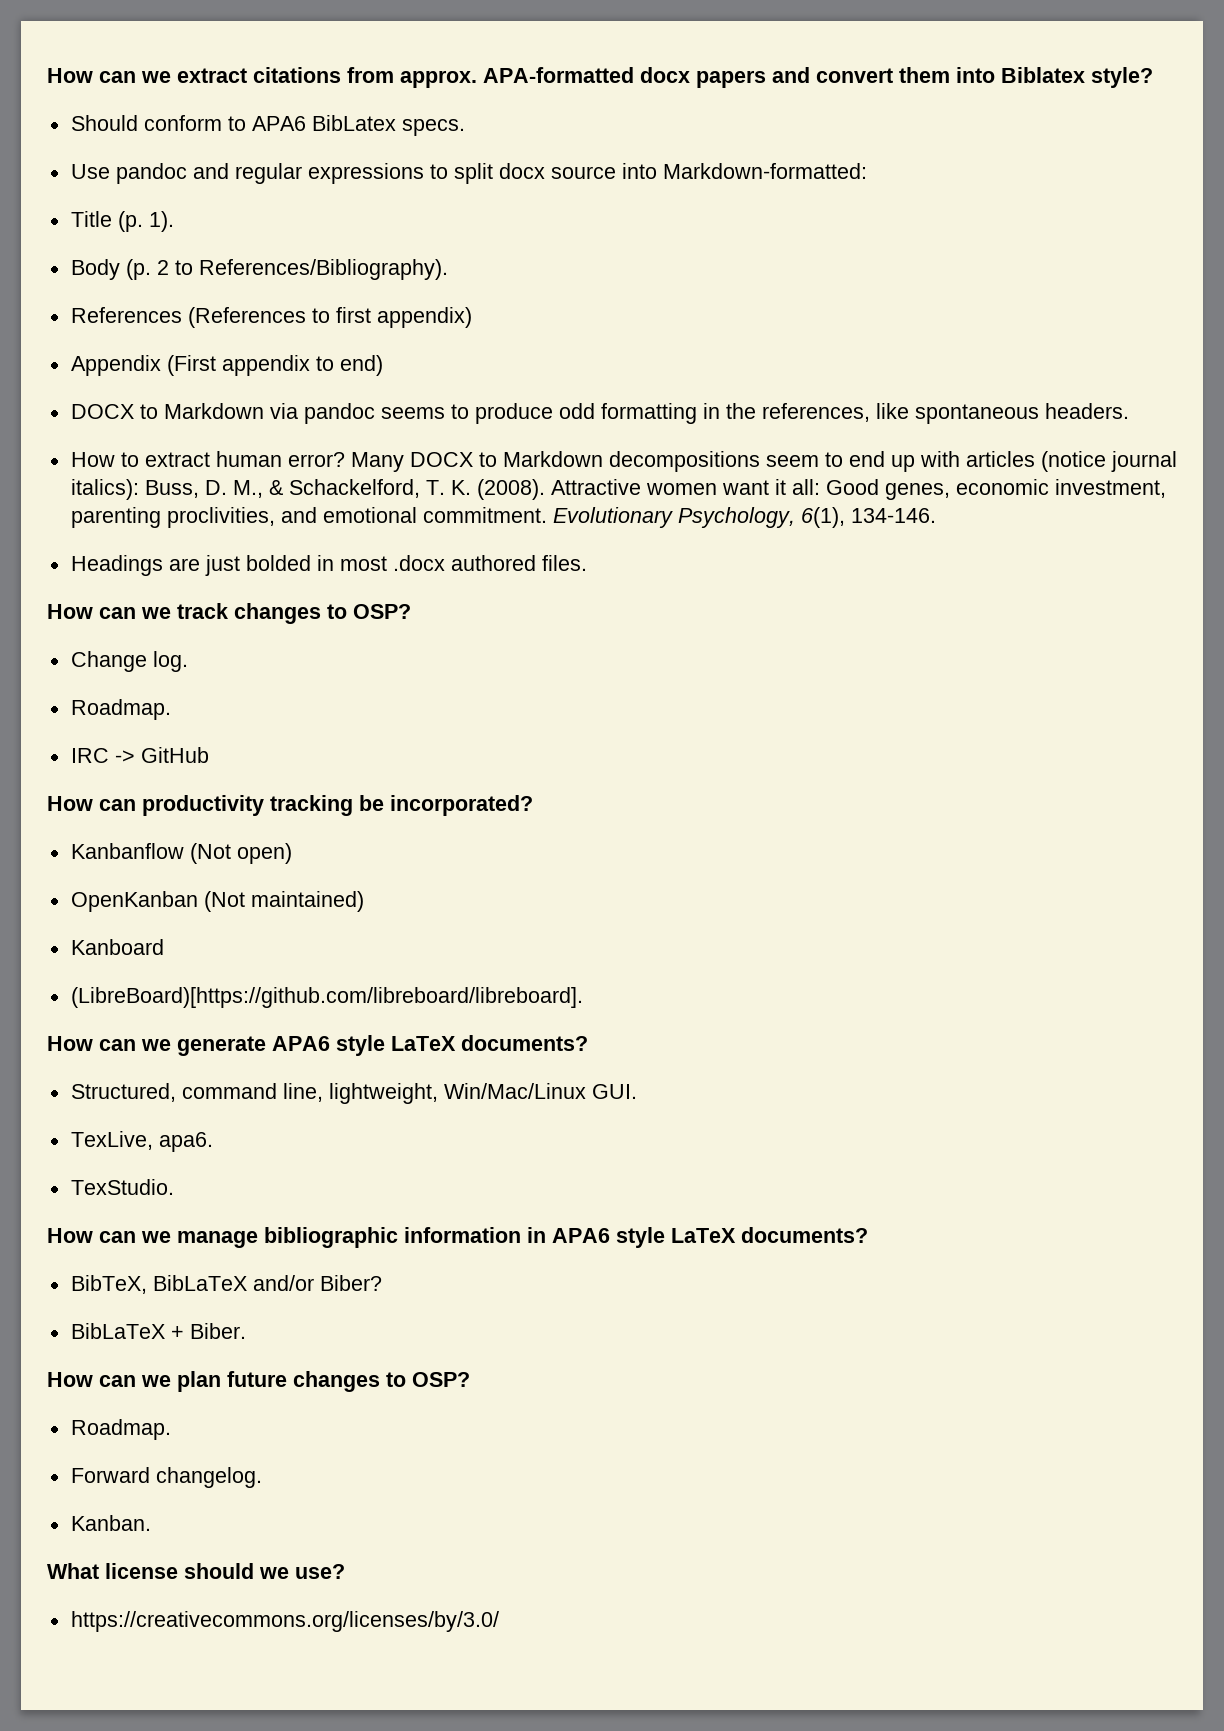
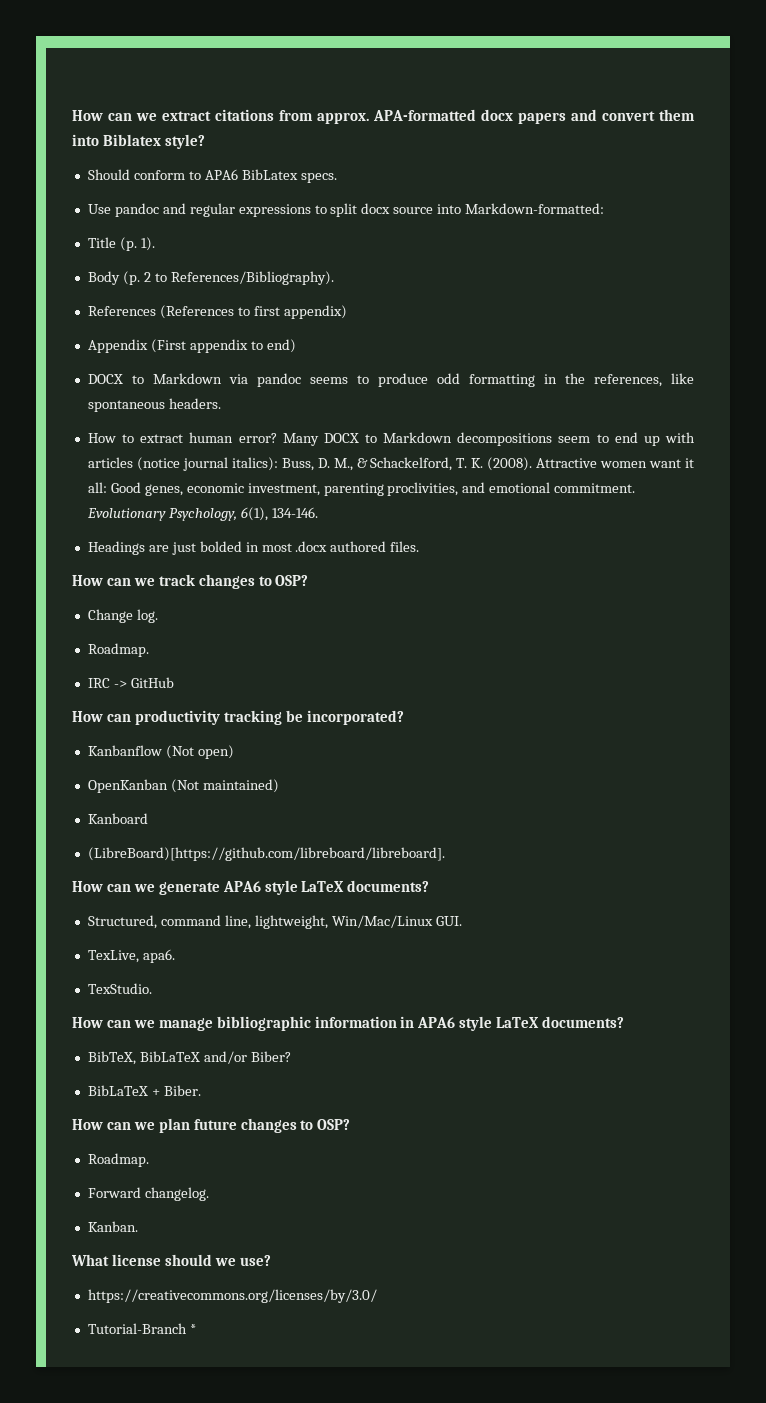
(499, 1621) none -> [87,1323,196,1334] // Tutorial-Branch *

